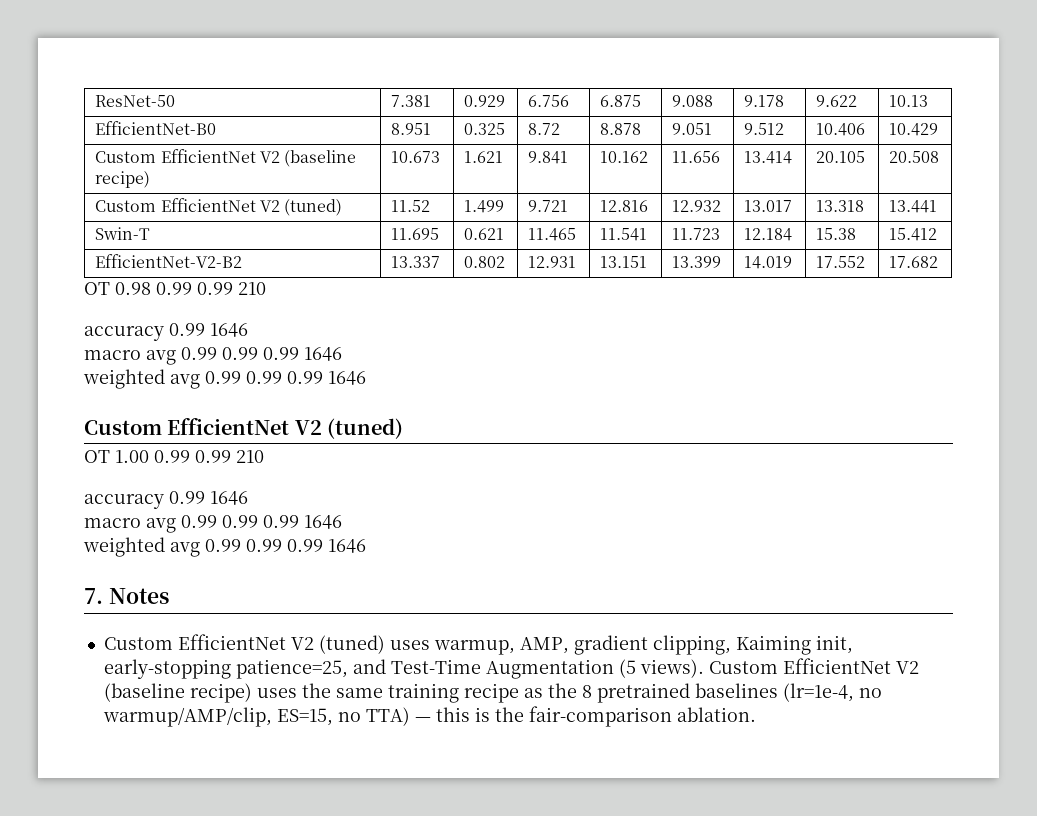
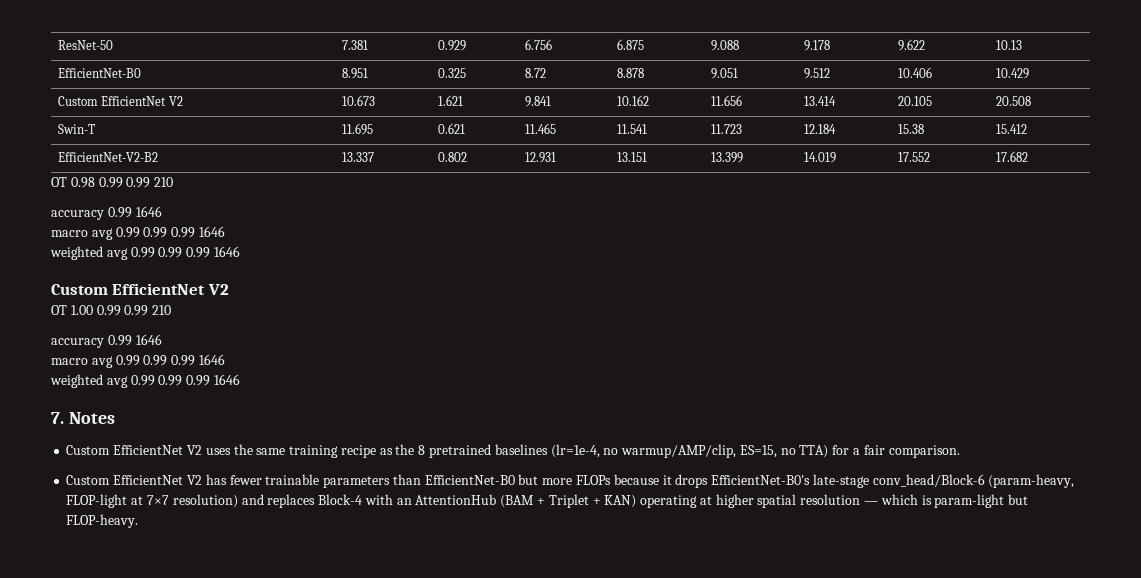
[284,150,357,167] [95,171,151,188] (baseline recipe) -> (183, 101) none
[95,198,343,216] [391,200,431,212] [464,200,505,213] [528,200,569,212] [600,200,649,212] [672,200,722,212] [744,200,793,212] [816,200,865,212] [889,200,938,213] // Custom EfficientNet V2 (tuned) | 11.52 | 1.499 | 9.721 | 12.816 | 12.932 | 13.017 | 13.318 | 13.441 -> (1031, 101) none
[327,418,404,439] (tuned) -> (229, 289) none
[318,635,853,655] [103,658,919,679] [103,683,252,703] (tuned) uses warmup, AMP, gradient clipping, Kaiming init, early-stopping patience=25, and Test-Time Augmentation (5 views). Custom EfficientNet V2 (baseline recipe) -> (202, 450) none
[414,706,756,727] — this is the fair-comparison ablation. -> [832,445,960,458] [66,474,1075,488] [66,494,1029,508] [66,514,139,528] for a fair comparison. // Custom EfficientNet V2 has fewer trainable parameters than EfficientNet-B0 but more FLOPs because it drops EfficientNet-B0's late-stage conv_head/Block-6 (param-heavy, FLOP-light at 7×7 resolution) and replaces Block-4 with an AttentionHub (BAM + Triplet + KAN) operating at higher spatial resolution — which is param-light but FLOP-heavy.

